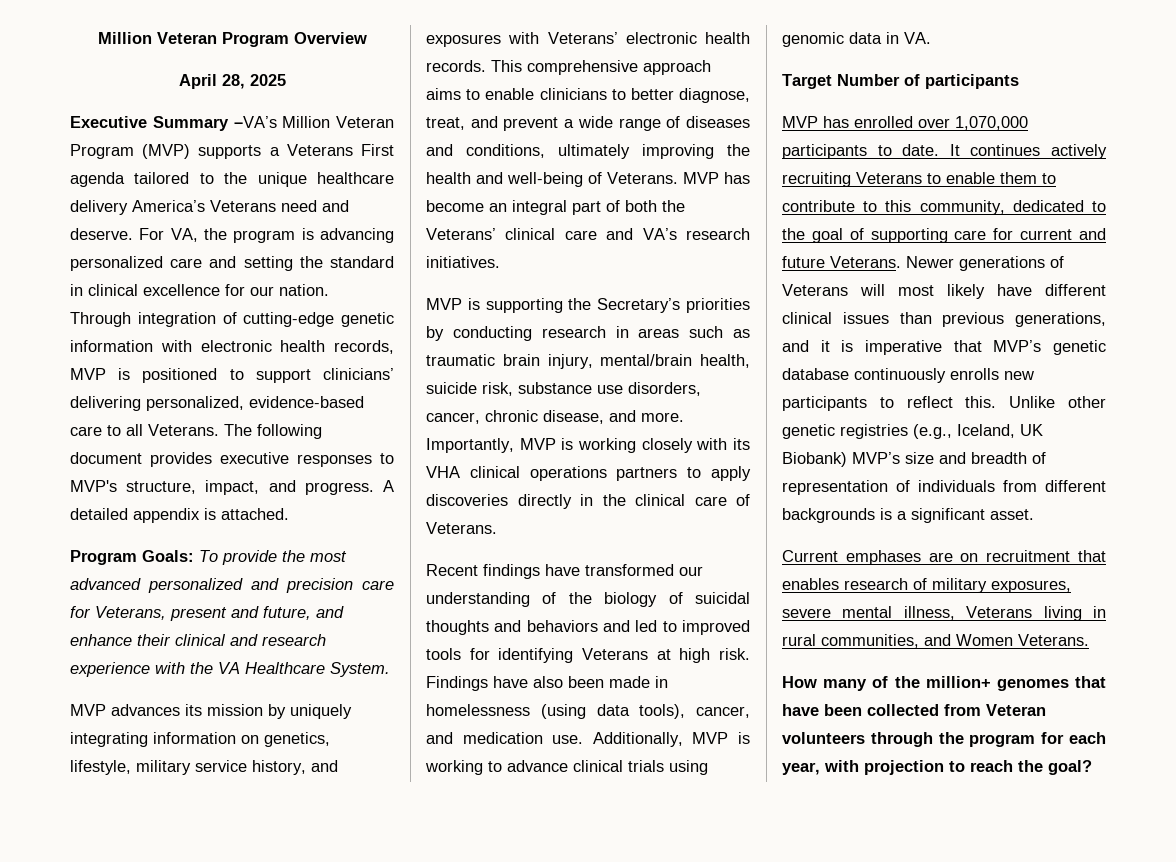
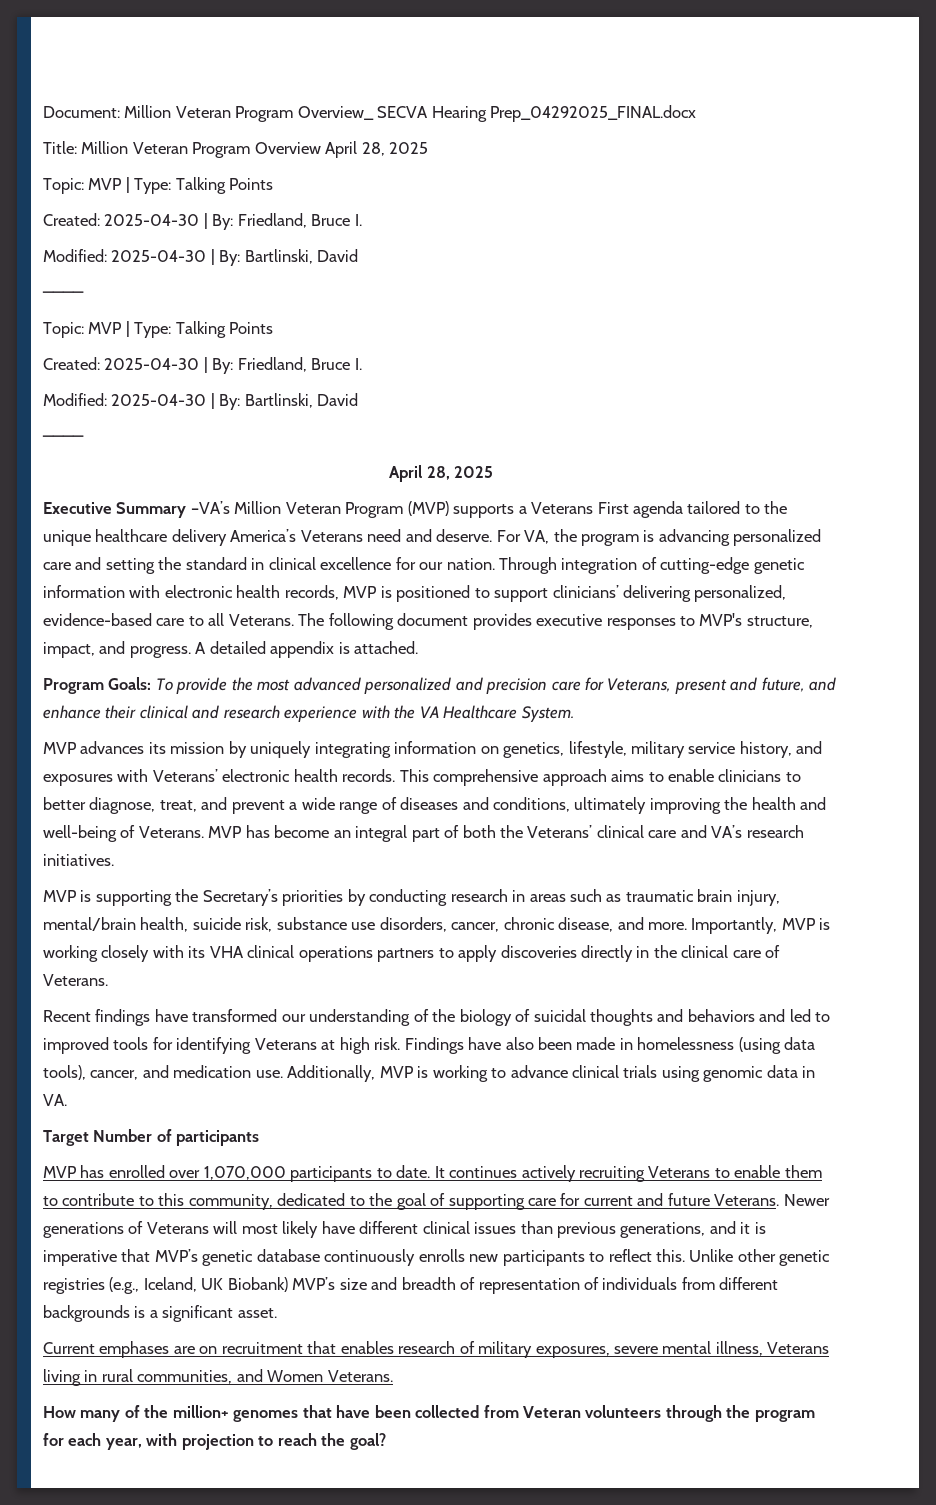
[97,32,367,47] Million Veteran Program Overview -> [43,105,697,122] [43,141,429,158] [43,177,274,194] [43,213,362,230] [43,249,359,266] [42,291,84,298] [43,321,274,338] [43,357,362,374] [43,393,359,410] [42,435,84,442] Document: Million Veteran Program Overview_ SECVA Hearing Prep_04292025_FINAL.docx // Title: Million Veteran Program Overview April 28, 2025 // Topic: MVP | Type: Talking Points // Created: 2025-04-30 | By: Friedland, Bruce I. // Modified: 2025-04-30 | By: Bartlinski, David // ──── // Topic: MVP | Type: Talking Points // Created: 2025-04-30 | By: Friedland, Bruce I. // Modified: 2025-04-30 | By: Bartlinski, David // ────

